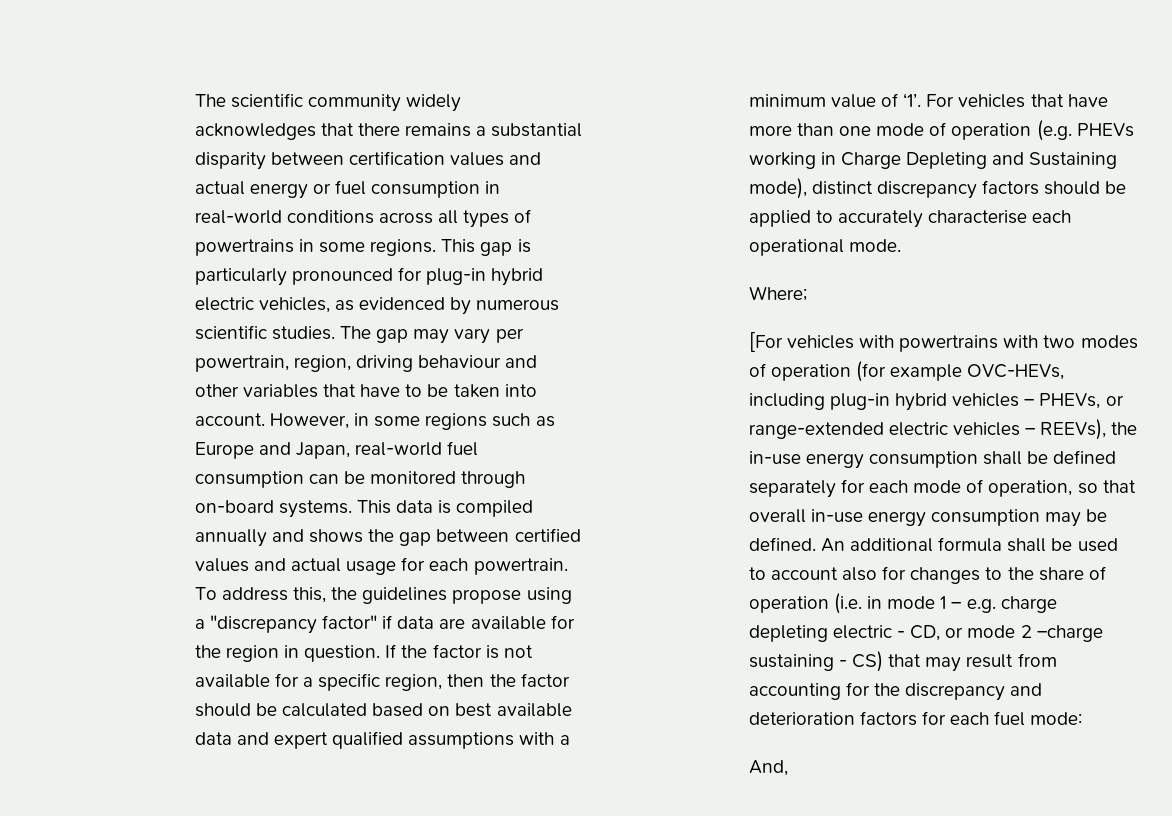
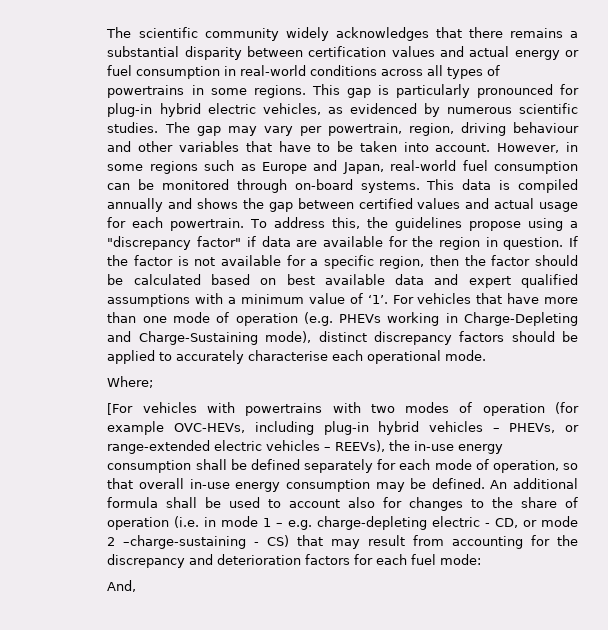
[841,152,1118,169] Charge Depleting and Sustaining -> [464,312,578,326] [107,331,258,345] Charge-Depleting and Charge-Sustaining
[1000,596,1057,613] [748,625,828,642] charge depleting -> [317,516,428,530] charge-depleting
[1036,625,1103,642] [748,654,834,671] –charge sustaining -> [123,535,247,549] –charge-sustaining

